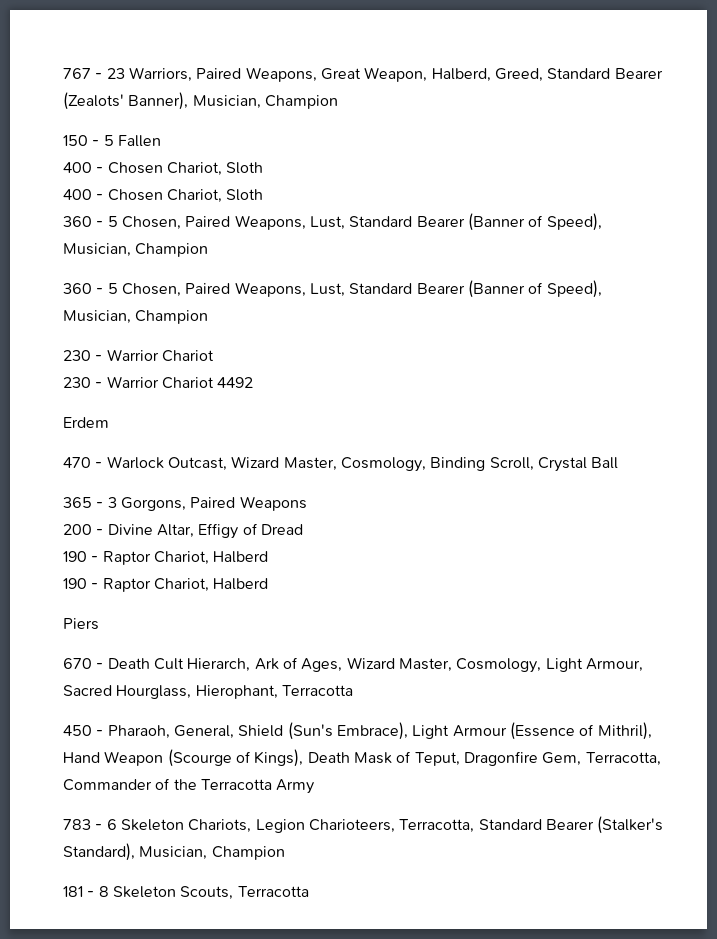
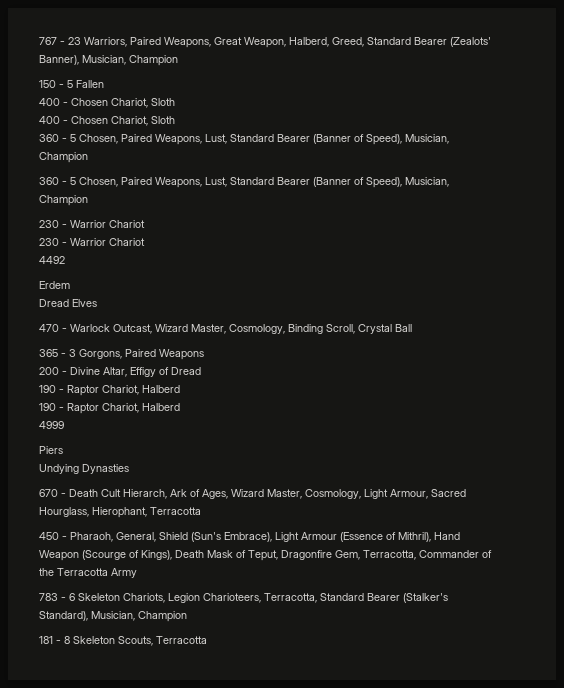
(214, 383) none -> (145, 242) //
(109, 422) none -> [39,299,97,307] // Dread Elves
(269, 584) none -> [39,421,64,429] // 4999
(99, 624) none -> [39,464,129,474] // Undying Dynasties

